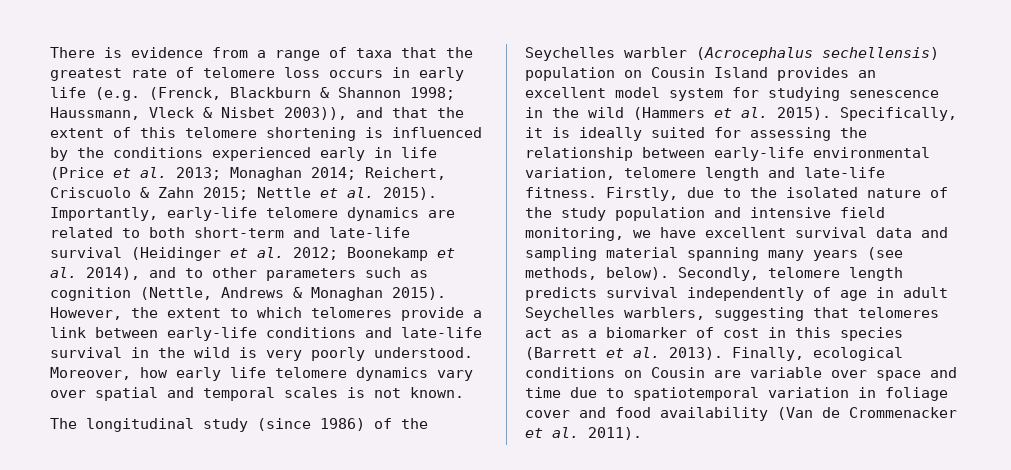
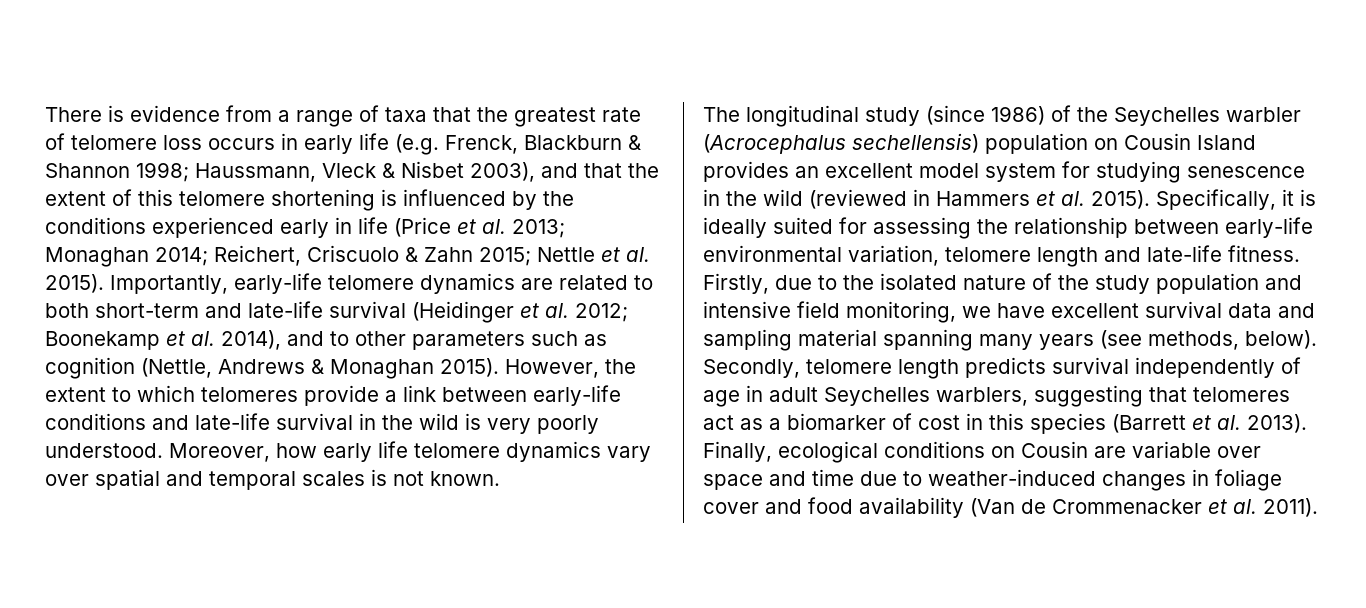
[149,87,221,100] (Frenck, -> [445,135,518,154] Frenck,
[284,107,347,120] 2003)), -> [470,162,535,182] 2003),
[633,107,705,120] (Hammers -> [809,189,1030,209] (reviewed in Hammers
[633,387,849,401] spatiotemporal variation -> [928,469,1186,491] weather-induced changes

